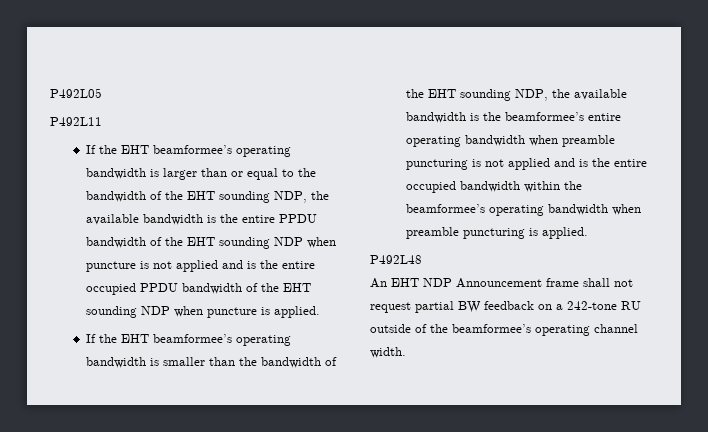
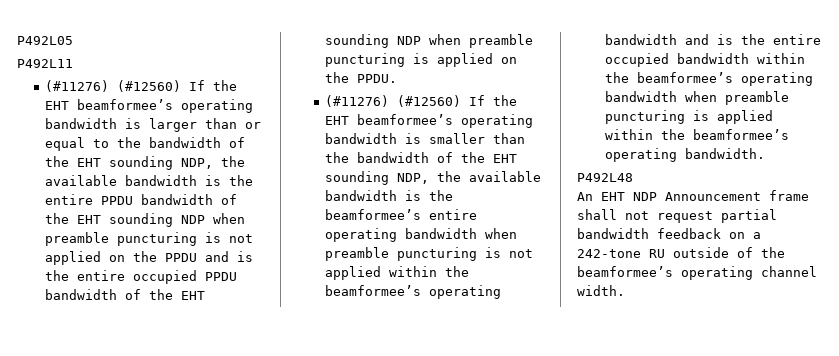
(102, 121) none -> [44,80,181,92] (#11276) (#12560)
[85,260,218,272] puncture is not applied -> [44,232,253,246] [44,251,197,265] preamble puncturing is not applied on the PPDU
[206,306,320,318] puncture is applied. // -> [468,34,533,48] [324,53,517,67] [324,72,397,83] [324,95,461,107] preamble puncturing is applied on the PPDU. // (#11276) (#12560)
(550, 164) none -> [388,266,469,277] [324,285,501,299] [604,34,677,45] within the beamformee’s operating bandwidth
[541,227,588,239] applied. -> [716,110,773,124] [604,129,789,140] [604,148,765,162] applied within the beamformee’s operating bandwidth.
[458,301,481,313] BW -> [577,228,649,239] bandwidth

